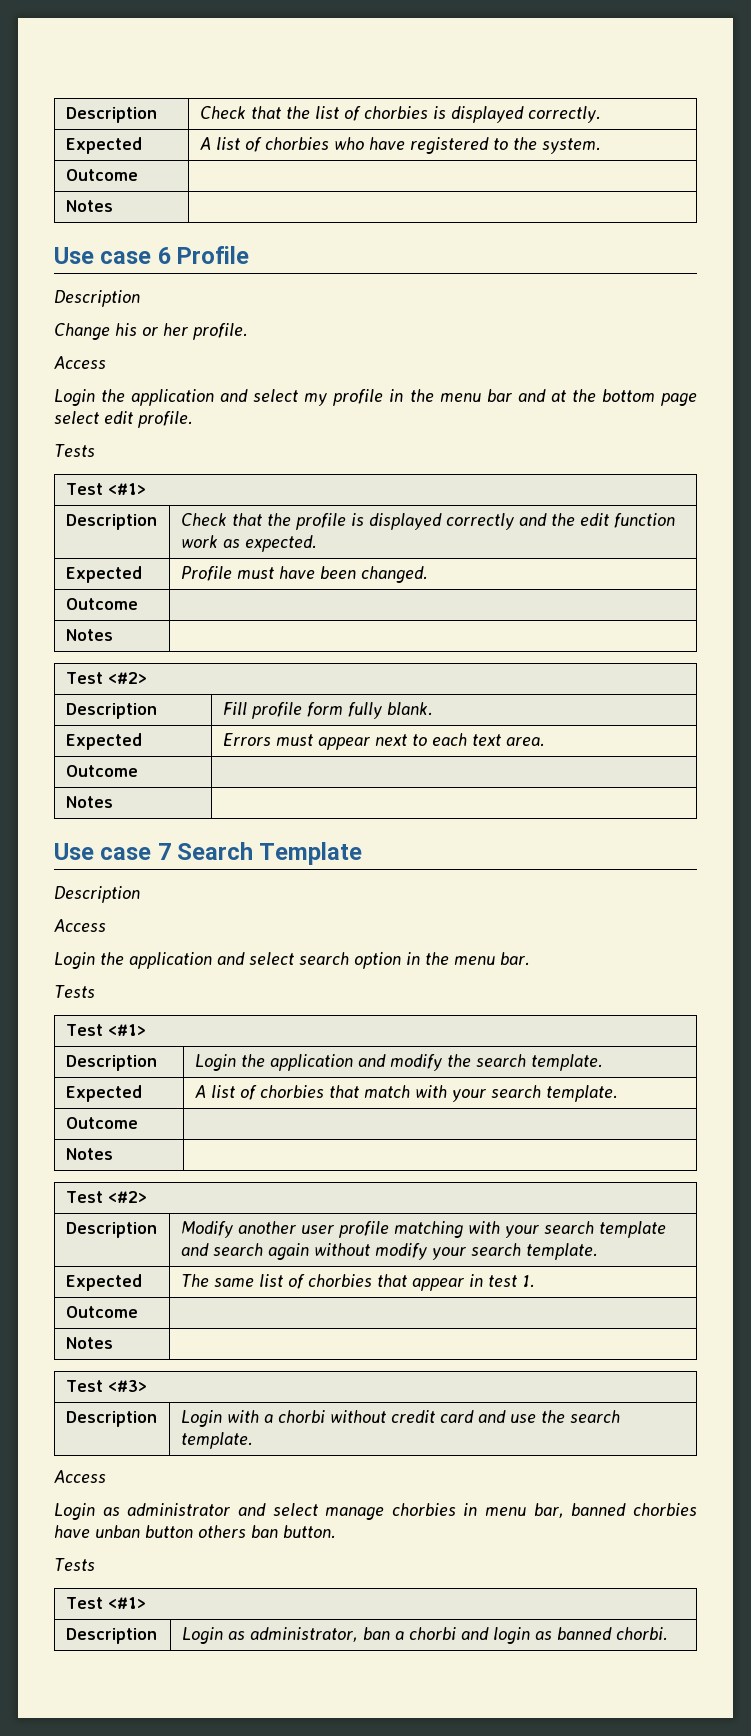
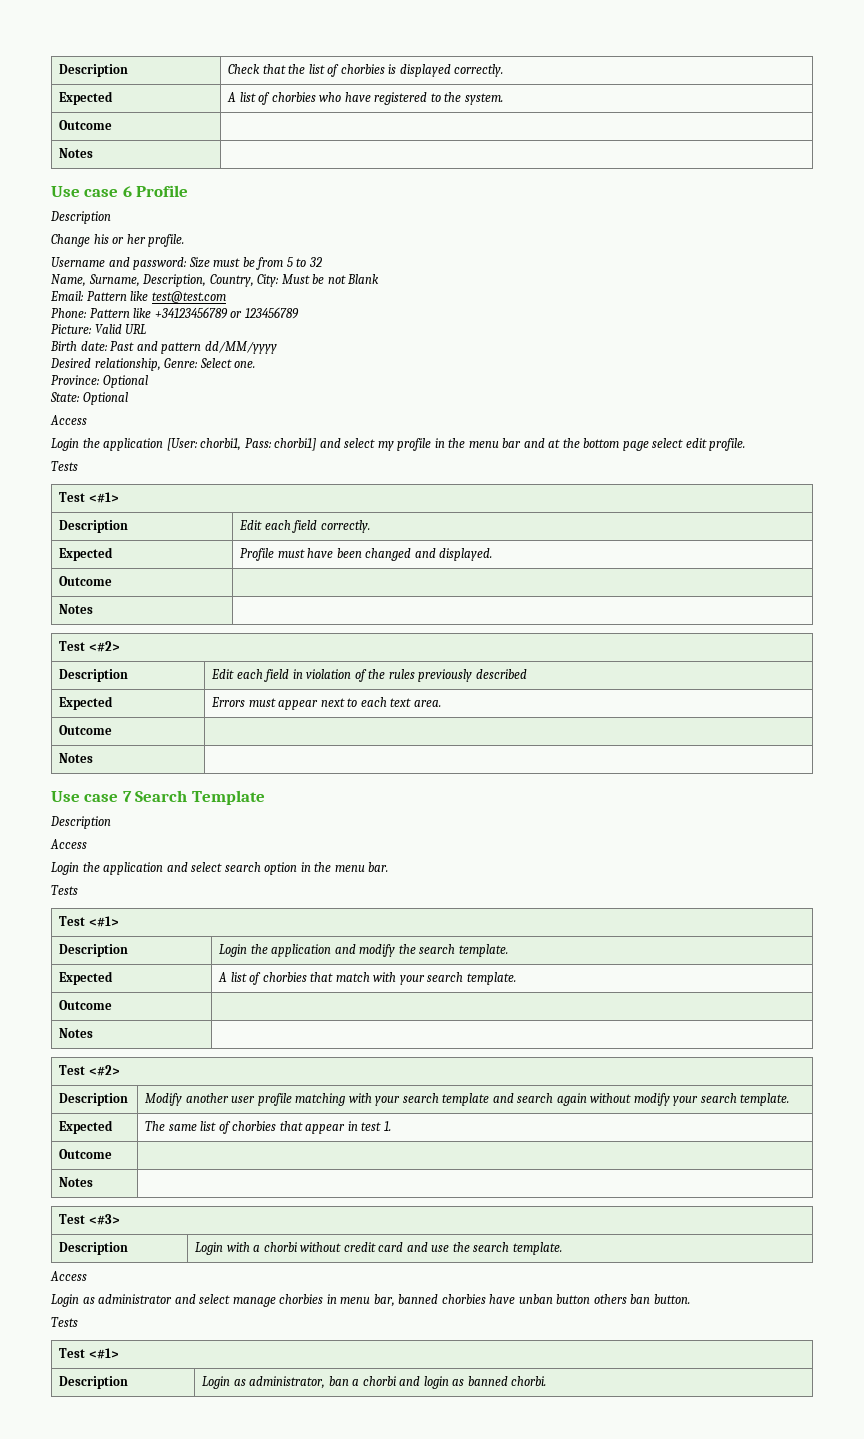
[54,356,106,369] [54,389,215,406] // Access // Login the application -> [51,257,322,270] [51,274,380,287] [50,291,226,303] [51,307,299,319] [51,324,147,334] [50,341,277,354] [50,358,256,371] [51,375,148,388] [50,392,128,405] [50,415,87,425] [51,438,317,451] // Username and password: Size must be from 5 to 32 // Name, Surname, Description, Country, City: Must be not Blank // Email: Pattern like test@test.com // Phone: Pattern like +34123456789 or 123456789 // Picture: Valid URL // Birth date: Past and pattern dd/MM/yyyy // Desired relationship, Genre: Select one. // Province: Optional // State: Optional // Access // Login the application [User: chorbi1, Pass: chorbi1]
[180,513,675,530] [180,535,317,552] Check that the profile is displayed correctly and the edit function work as expected. -> [239,520,370,533] Edit each field correctly.
[360,566,428,583] [65,598,138,610] [65,629,113,641] [65,672,147,684] [65,703,157,719] [222,702,433,719] changed. // Outcome | // Notes | // Test <#2> // Description | Fill profile form fully blank. -> [365,548,493,561] [59,576,113,586] [59,604,94,614] [59,641,120,652] [59,669,129,682] [211,669,527,682] changed and displayed. // Outcome | // Notes | // Test <#2> // Description | Edit each field in violation of the rules previously described

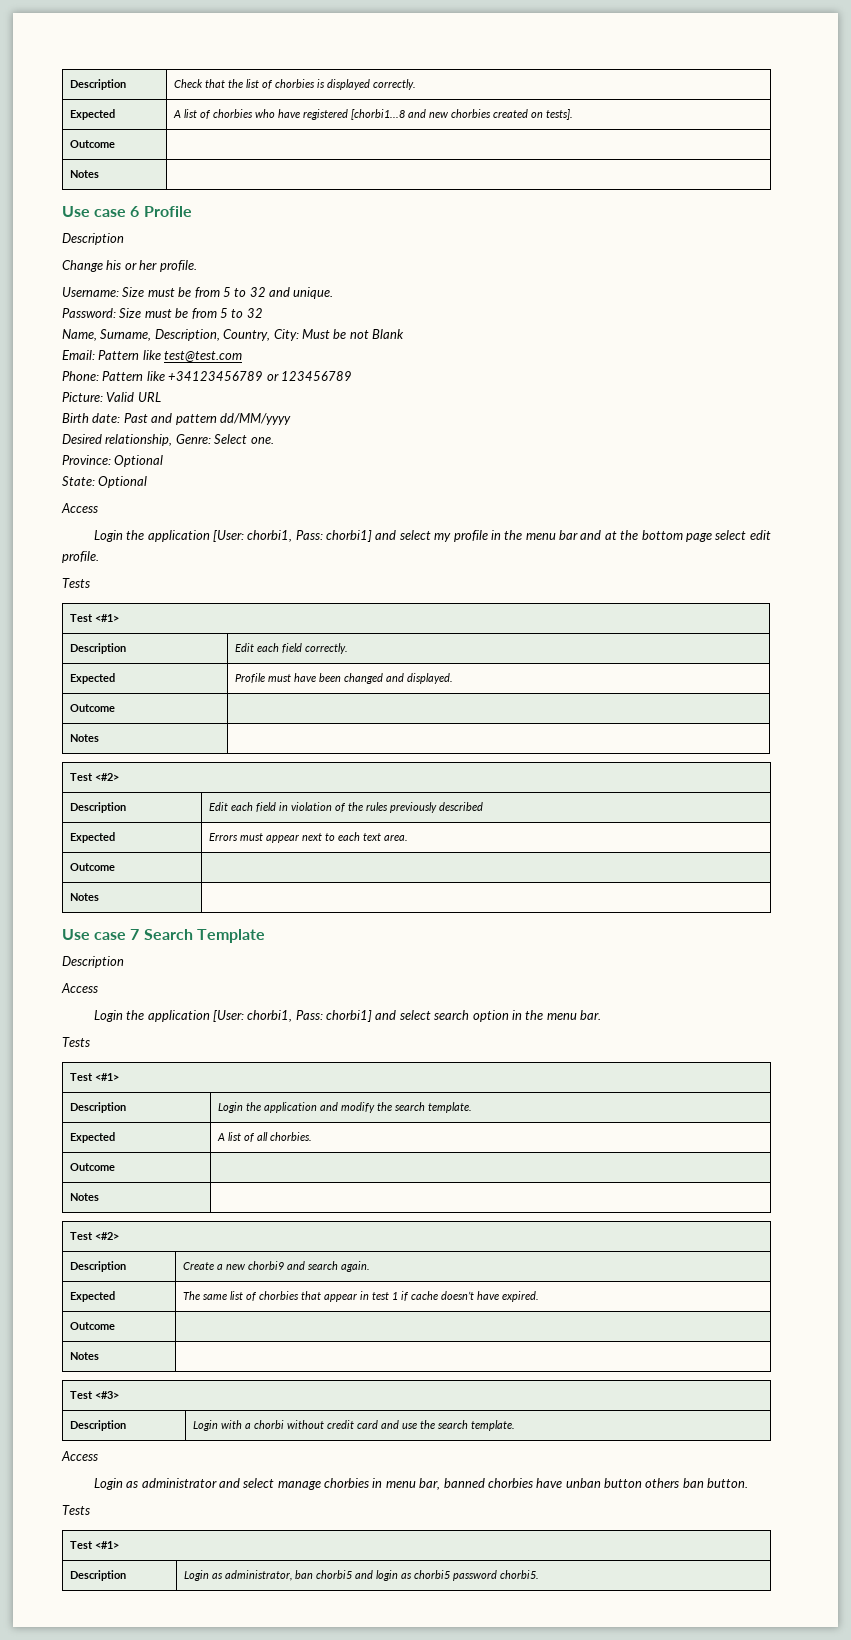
[430,92,503,105] to the system. -> [351,109,574,120] [chorbi1...8 and new chorbies created on tests].
[51,257,188,270] Username and password: -> [62,287,334,299] [62,308,116,318] Username: Size must be from 5 to 32 and unique. // Password:
(164, 868) none -> [212,1010,373,1022] [User: chorbi1, Pass: chorbi1]
[262,972,516,985] [59,1000,113,1010] [59,1028,94,1038] [59,1065,120,1076] [59,1093,129,1106] [145,1093,790,1106] chorbies that match with your search template. // Outcome | // Notes | // Test <#2> // Description | Modify another user profile matching with your search template and search again without modify your search template. -> [257,1132,313,1141] [70,1163,116,1171] [70,1193,100,1201] [70,1232,120,1240] [70,1261,127,1272] [183,1261,371,1272] all chorbies. // Outcome | // Notes | // Test <#2> // Description | Create a new chorbi9 and search again.
[383,1121,391,1131] 1. -> [392,1291,540,1302] 1 if cache doesn’t have expired.
[352,1376,396,1386] a chorbi -> [316,1570,353,1579] chorbi5
[467,1376,547,1386] banned chorbi. -> [414,1570,540,1581] chorbi5 password chorbi5.

